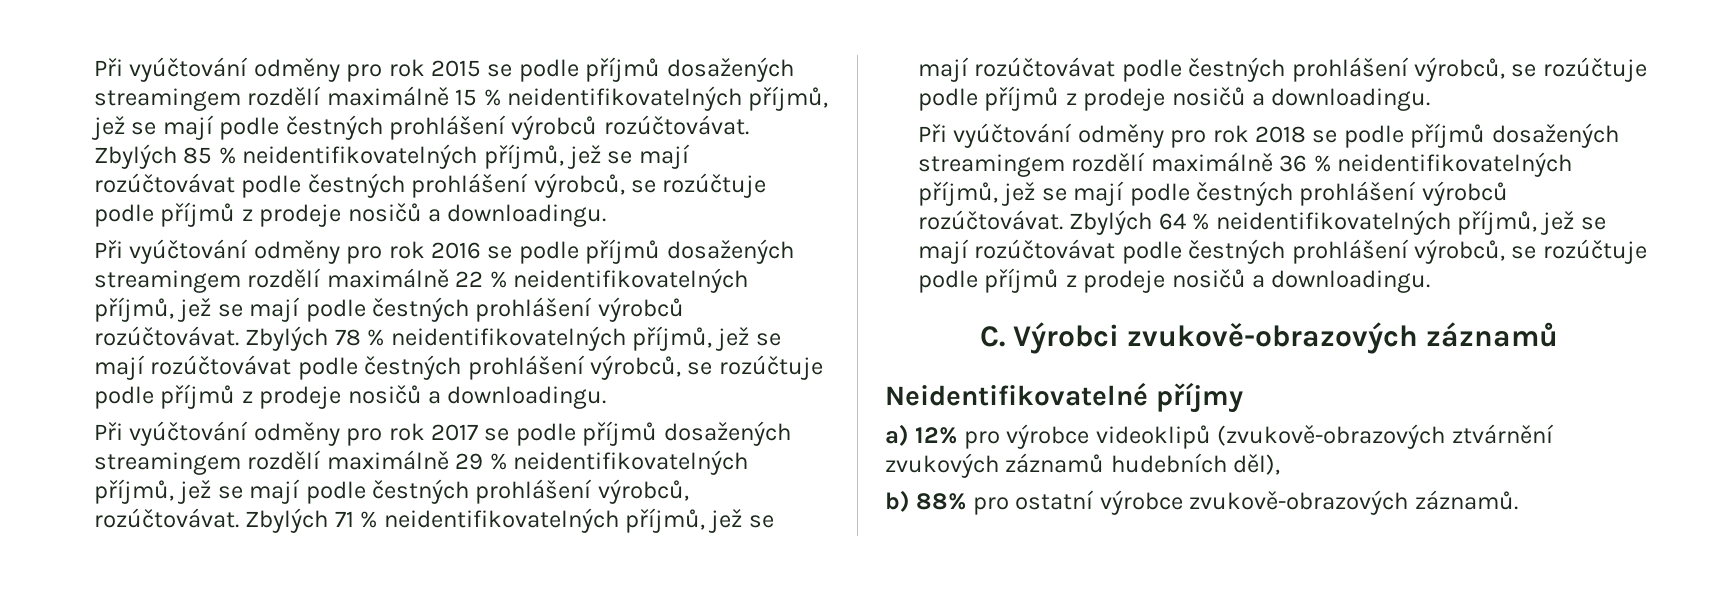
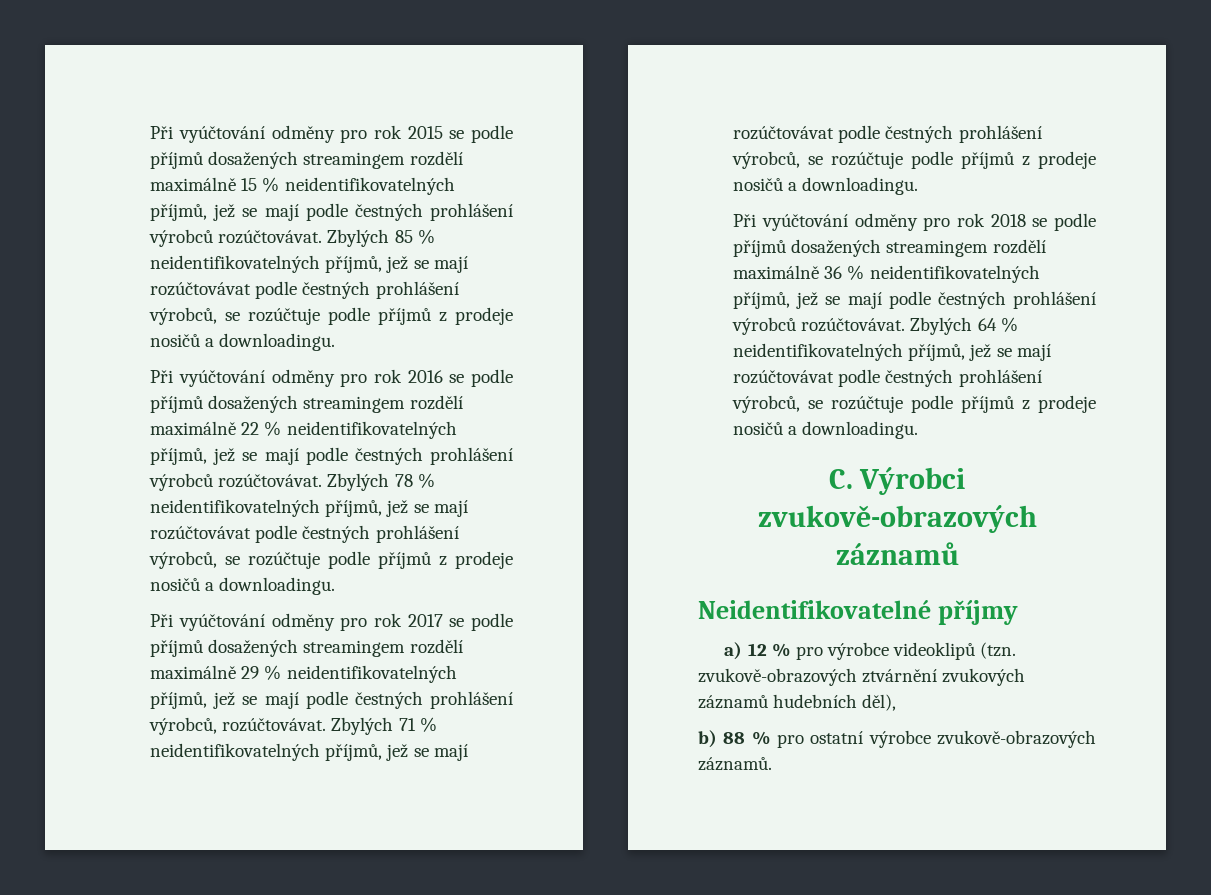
[915,427,958,444] 12% -> [747,643,791,657] 12 %
[1217,424,1446,449] (zvukově-obrazových -> [980,642,1017,659] [698,668,857,686] (tzn. zvukově-obrazových
[916,493,967,510] 88% -> [723,731,771,745] 88 %

